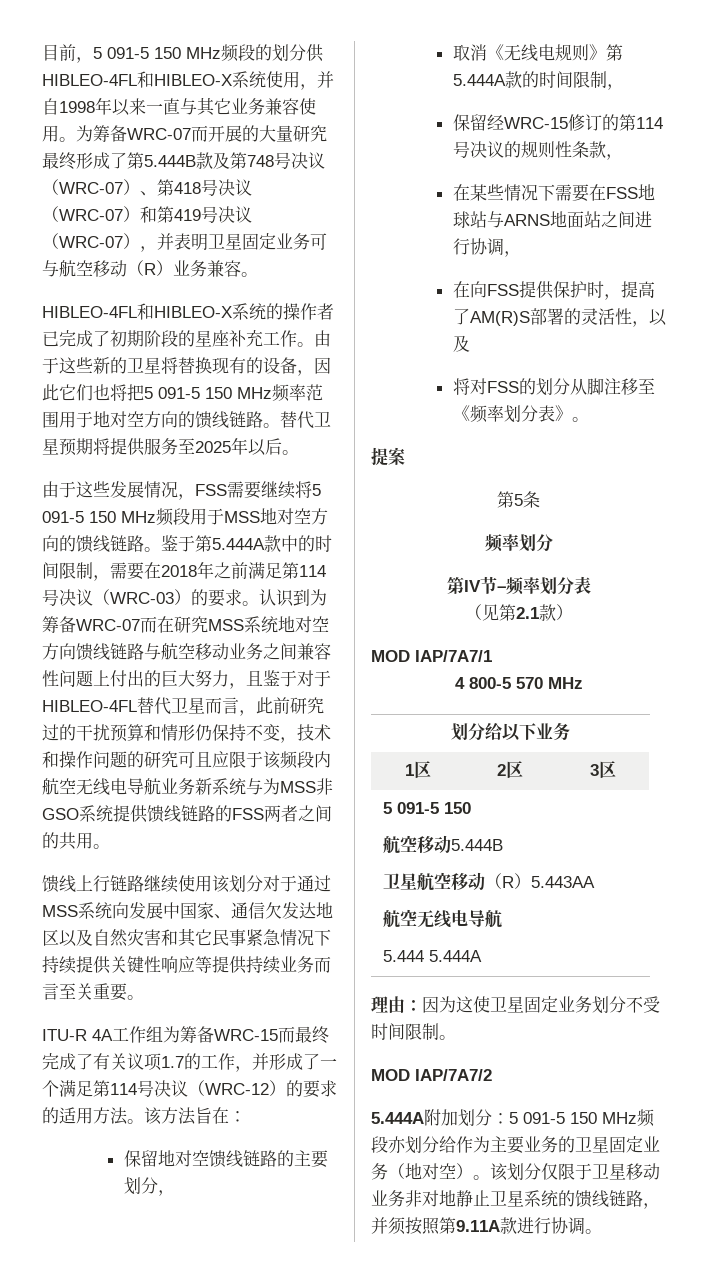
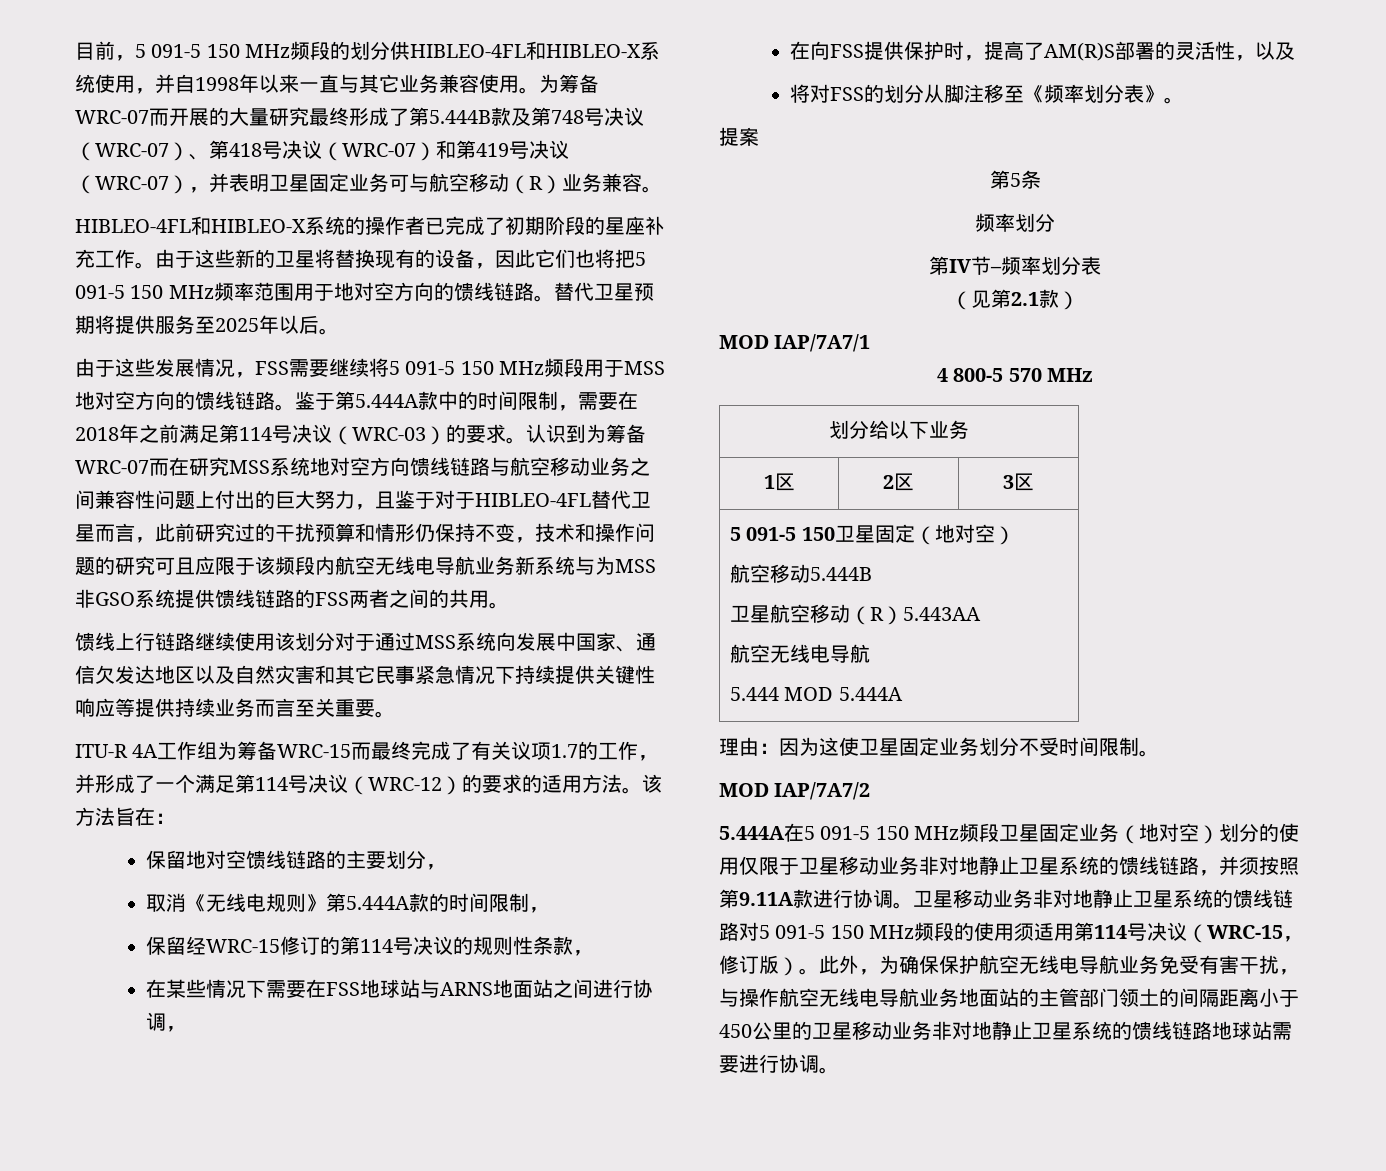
(472, 808) none -> [834,524,1015,545] 卫星固定（地对空）
(425, 956) none -> [784,687,834,701] MOD
[424,1109,655,1127] [371,1136,575,1154] 附加划分：5 091-5 150 MHz频段亦划分给作为主要业务的 -> [784,823,1000,842] 在5 091-5 150 MHz频段
[473,1163,541,1181] 。该划分 -> [1219,823,1300,842] [719,857,739,875] 划分的使用
(602, 1231) none -> [913,889,1293,909] [719,922,1304,943] [719,955,1299,976] [719,988,1299,1007] [719,1021,1292,1041] [719,1054,839,1074] 卫星移动业务非对地静止卫星系统的馈线链路对5 091-5 150 MHz频段的使用须适用第114号决议（WRC-15，修订版）。此外，为确保保护航空无线电导航业务免受有害干扰，与操作航空无线电导航业务地面站的主管部门领土的间隔距离小于450公里的卫星移动业务非对地静止卫星系统的馈线链路地球站需要进行协调。

